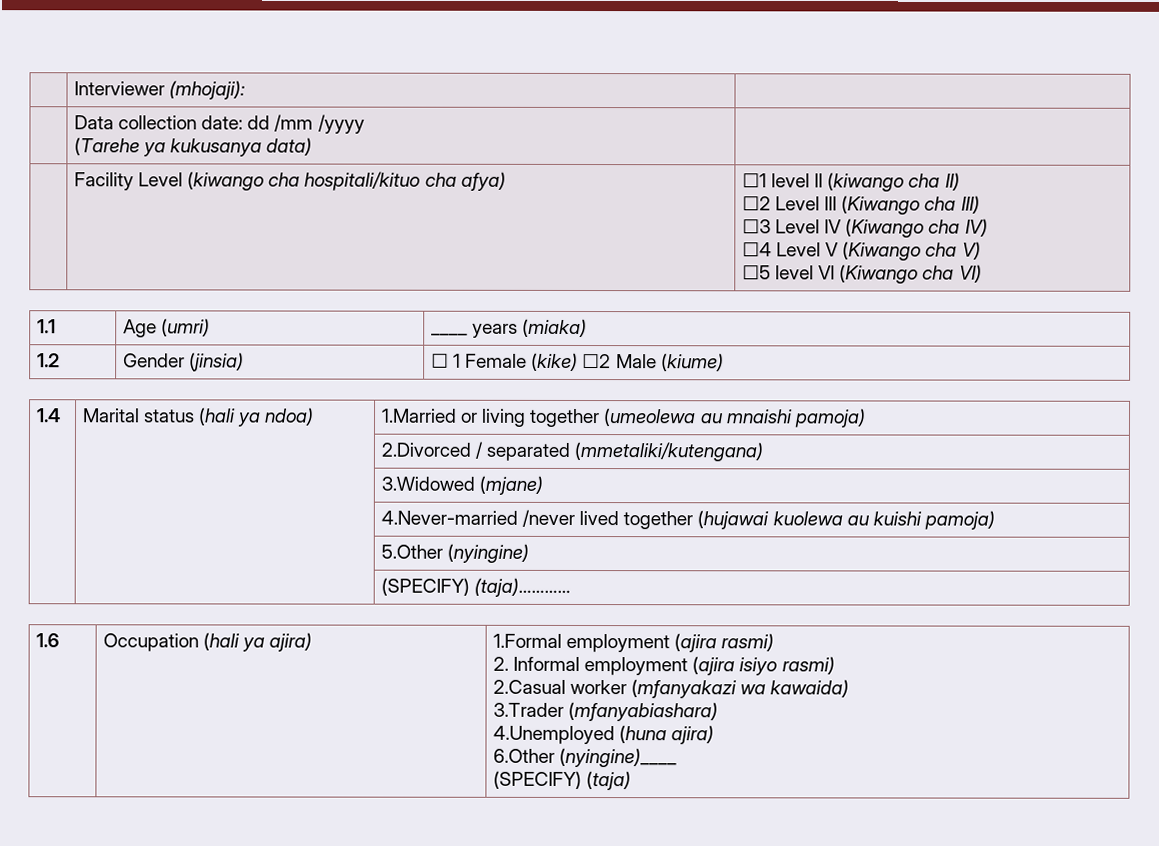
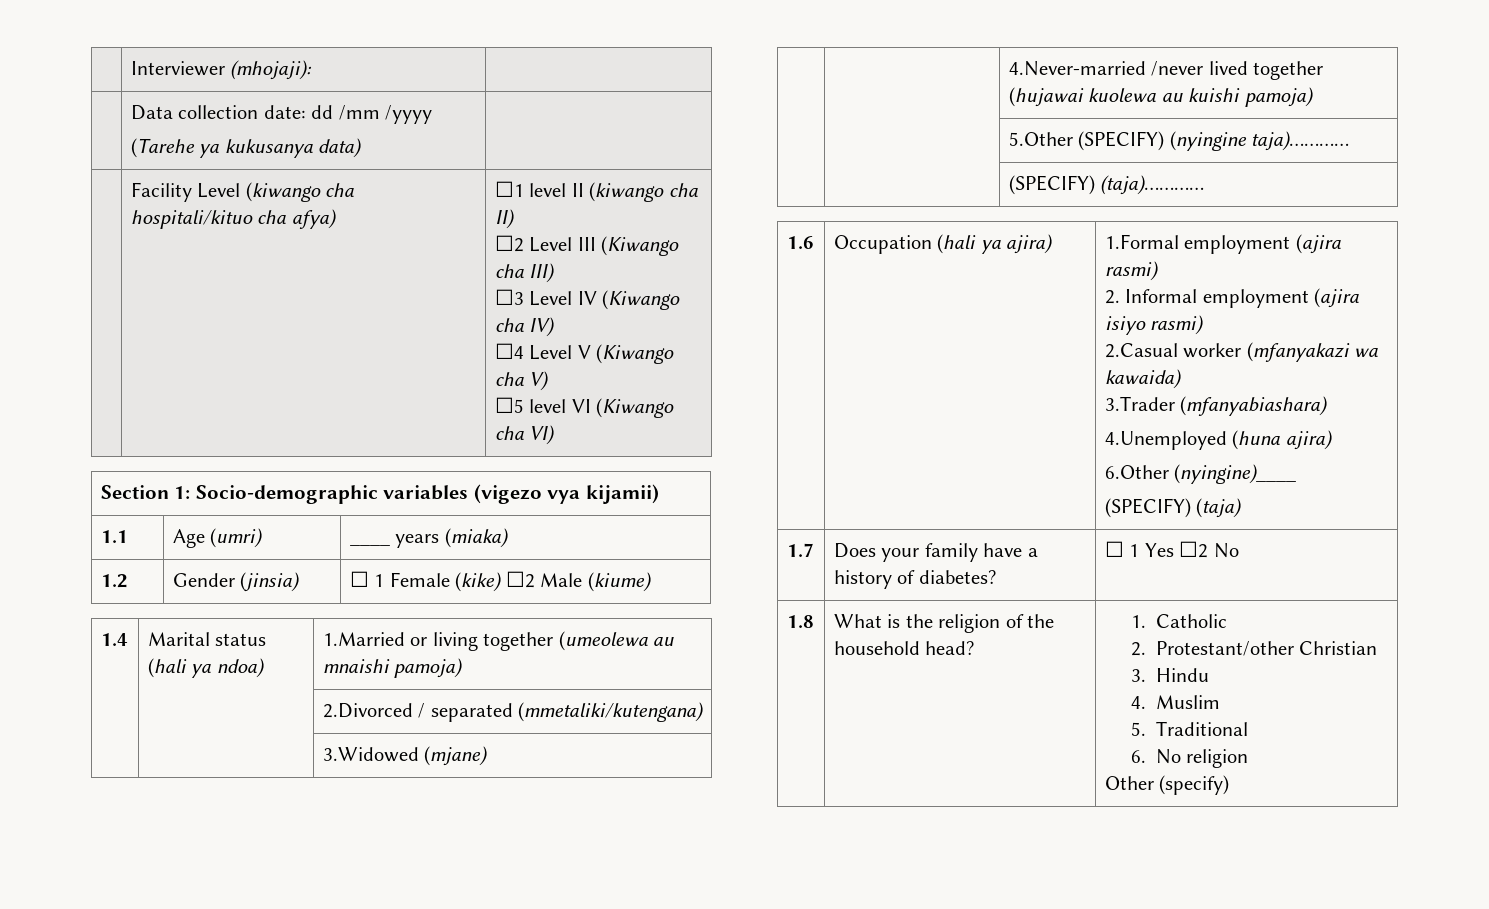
(982, 273) none -> [100,484,659,504] // Section 1: Socio-demographic variables (vigezo vya kijamii)
[447,543,530,563] (nyingine) -> [1078,131,1350,151] (SPECIFY) (nyingine taja)…………
(632, 781) none -> [786,543,814,557] [833,543,1038,562] [833,570,996,589] [1104,541,1239,558] [786,615,814,628] [833,614,1055,633] [833,641,975,655] [1130,614,1227,628] [1130,641,1378,656] [1130,668,1209,682] [1130,695,1220,709] [1130,721,1248,736] [1130,749,1249,768] [1104,775,1230,795] // 1.7 | Does your family have a history of diabetes? | ☐ 1 Yes ☐2 No // 1.8 | What is the religion of the household head? | 1. Catholic // 2. Protestant/other Christian // 3. Hindu // 4. Muslim // 5. Traditional // 6. No religion // Other (specify)

